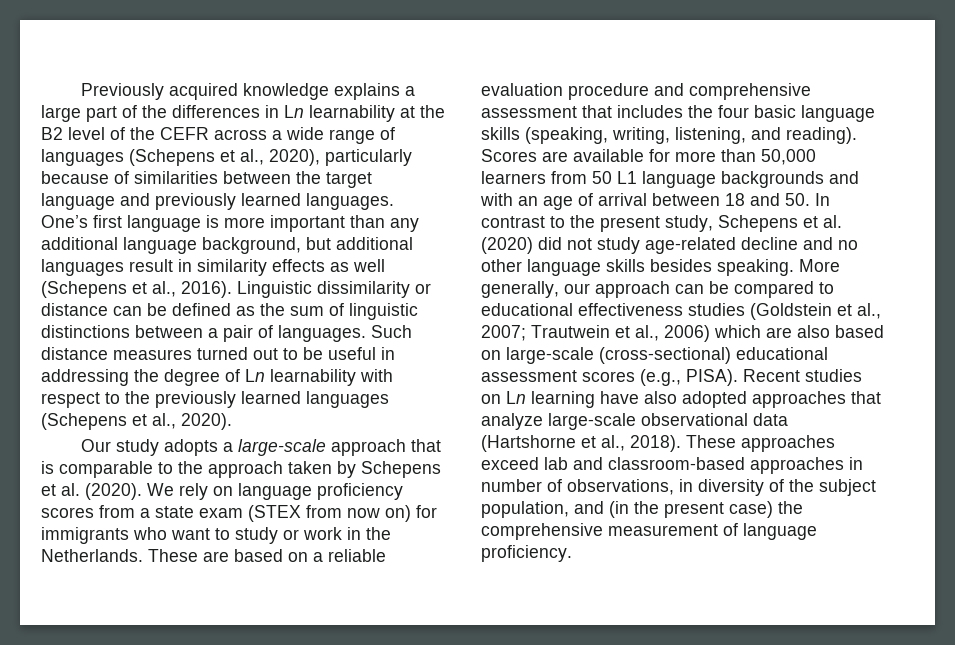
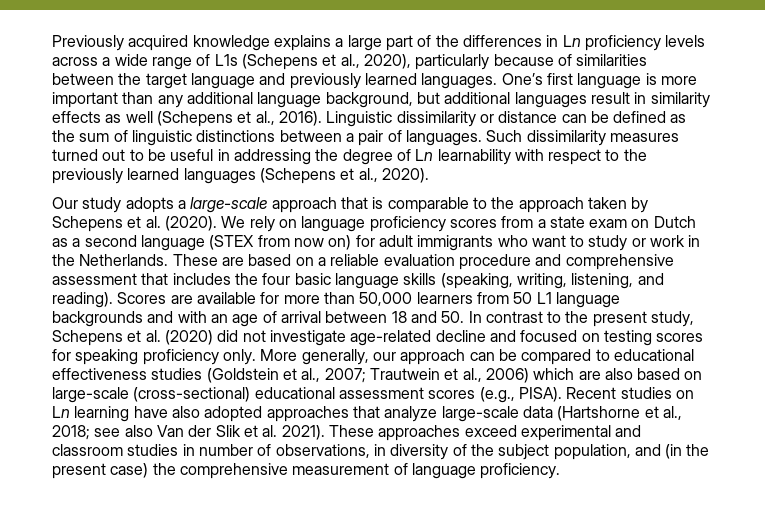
[309,105,445,122] [41,127,209,140] learnability at the B2 level of the CEFR -> [584,35,706,51] proficiency levels
[41,149,124,166] languages -> [214,54,238,66] L1s
[41,347,108,360] distance -> [526,130,606,146] dissimilarity
(243, 513) none -> [631,216,696,228] [52,235,205,251] on Dutch as a second language
(437, 511) none -> [378,235,413,247] adult
[597,237,640,254] study -> [269,330,346,346] investigate
[838,240,858,250] [481,259,794,276] no other language skills besides speaking. -> [520,330,704,346] [52,349,256,365] focused on testing scores for speaking proficiency only.
[641,413,748,426] observational -> (519, 414) none
[630,435,835,452] [481,457,844,474] 2018). These approaches exceed lab and classroom-based approaches -> [52,425,642,441] [52,444,179,456] 2018; see also Van der Slik et al. 2021). These approaches exceed experimental and classroom studies

